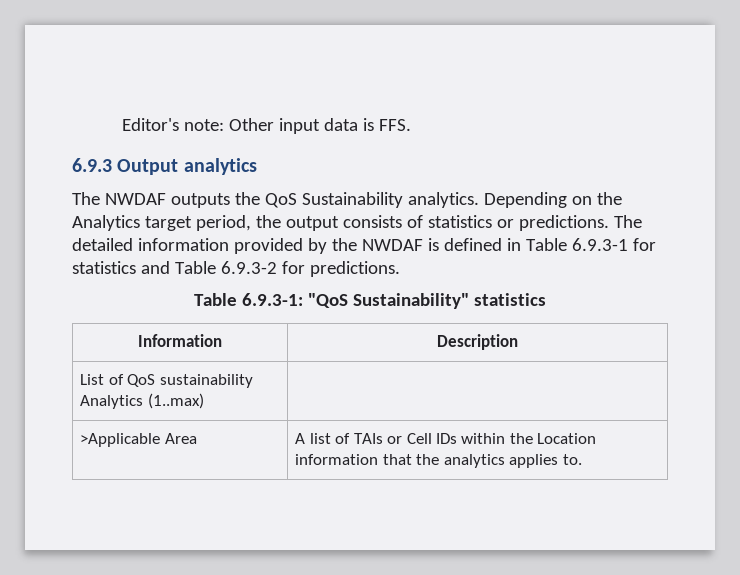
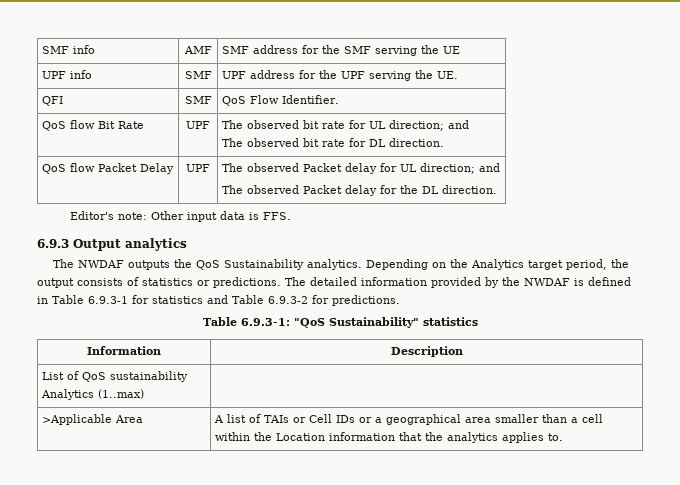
(122, 124) none -> [42,45,96,54] [183,46,212,54] [222,45,461,56] [42,70,93,79] [184,71,212,79] [222,70,459,81] [42,96,64,106] [184,96,212,104] [222,95,340,106] [42,120,145,131] [186,121,210,129] [222,120,470,131] [222,138,445,147] [42,163,175,174] [186,164,210,172] [222,163,501,174] [222,185,498,196] SMF info | AMF | SMF address for the SMF serving the UE // UPF info | SMF | UPF address for the UPF serving the UE. // QFI | SMF | QoS Flow Identifier. // QoS flow Bit Rate | UPF | The observed bit rate for UL direction; and // The observed bit rate for DL direction. // QoS flow Packet Delay | UPF | The observed Packet delay for UL direction; and // The observed Packet delay for the DL direction. //
(457, 438) none -> [359,414,604,425] or a geographical area smaller than a cell

